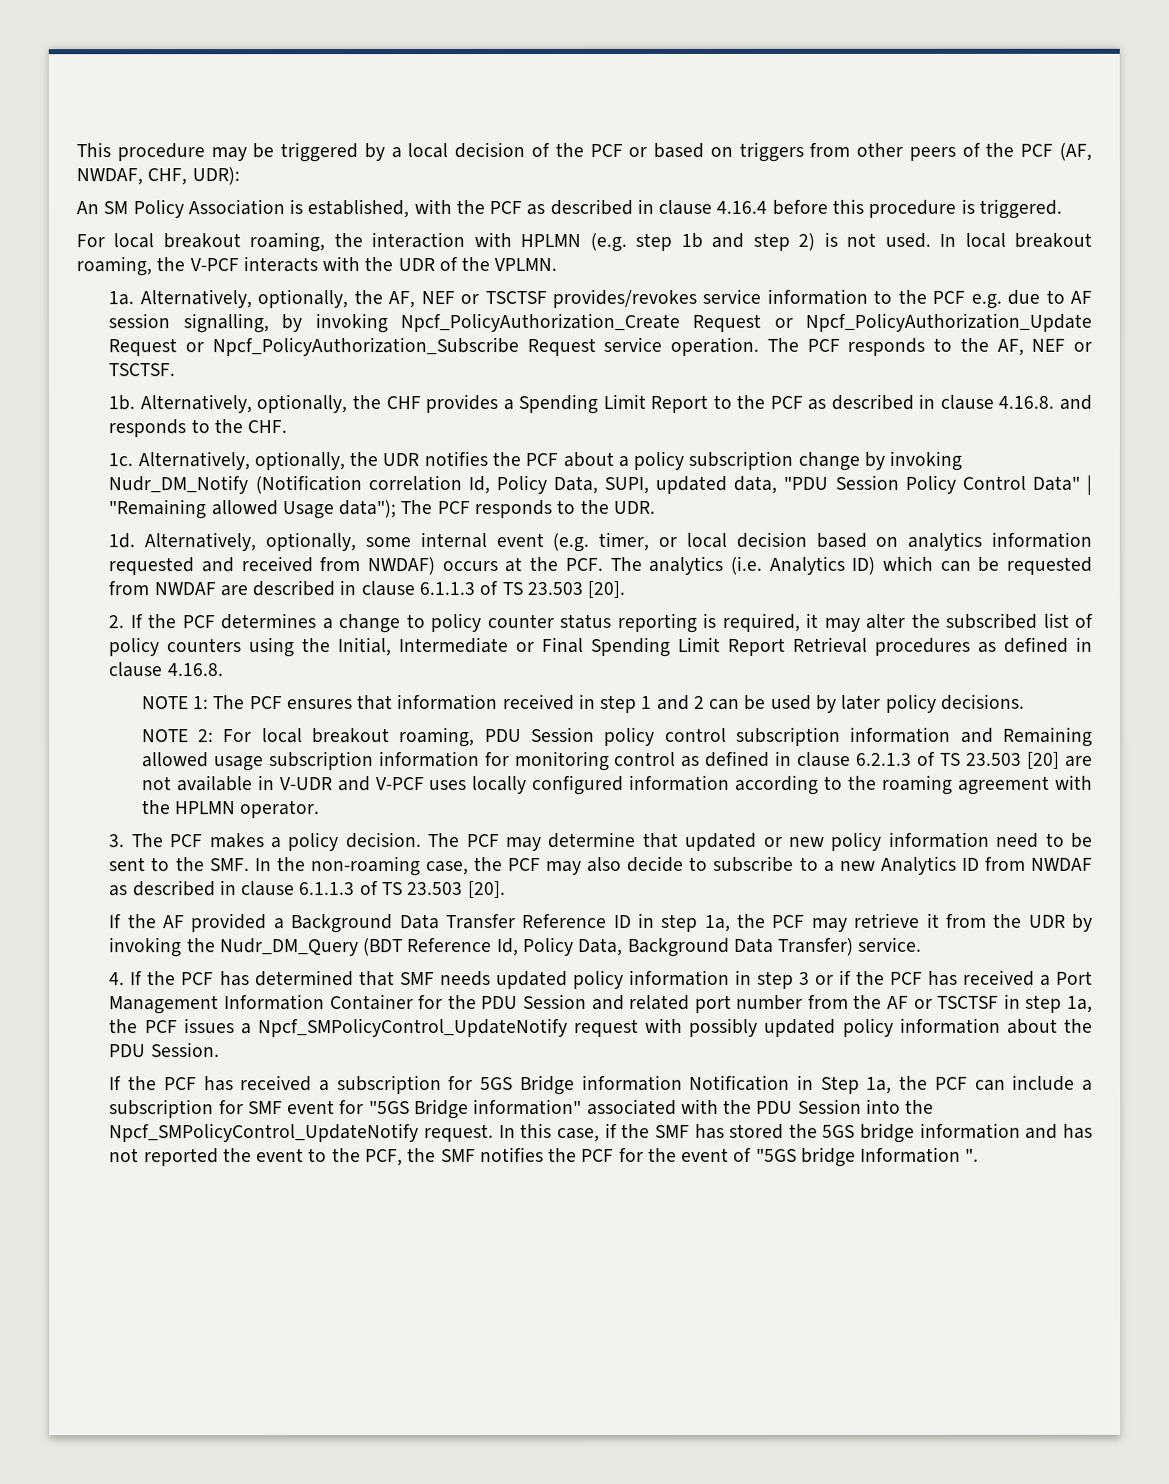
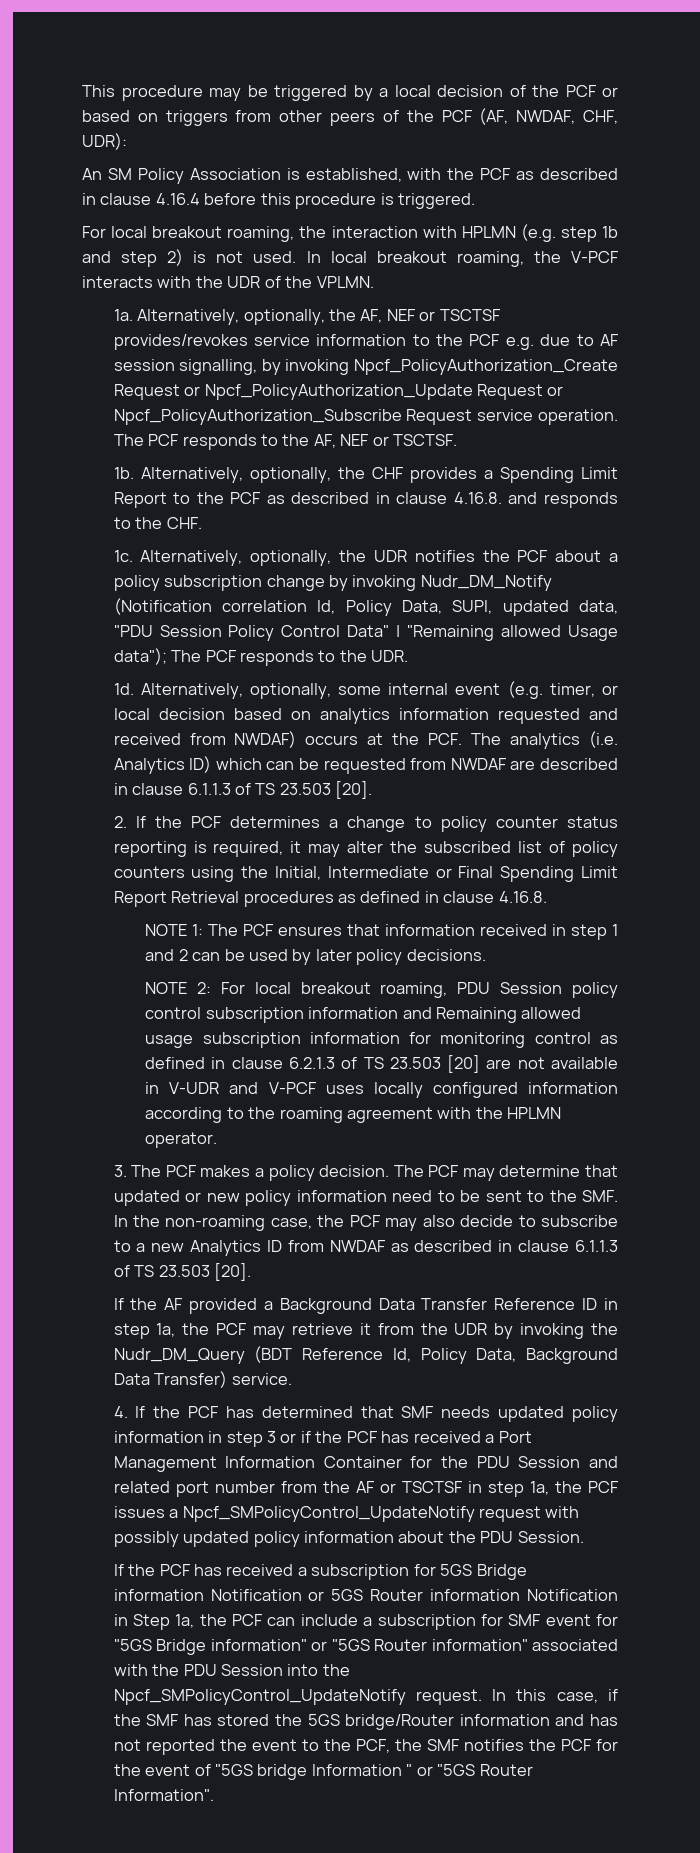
(791, 1082) none -> [308,1589,618,1601] or 5GS Router information Notification
(583, 1107) none -> [311,1639,528,1651] or "5GS Router information"
[860,1122,916,1143] bridge -> [345,1714,455,1730] bridge/Router
[965,1147,980,1162] ". -> [406,1764,533,1776] [113,1789,214,1801] " or "5GS Router Information".

